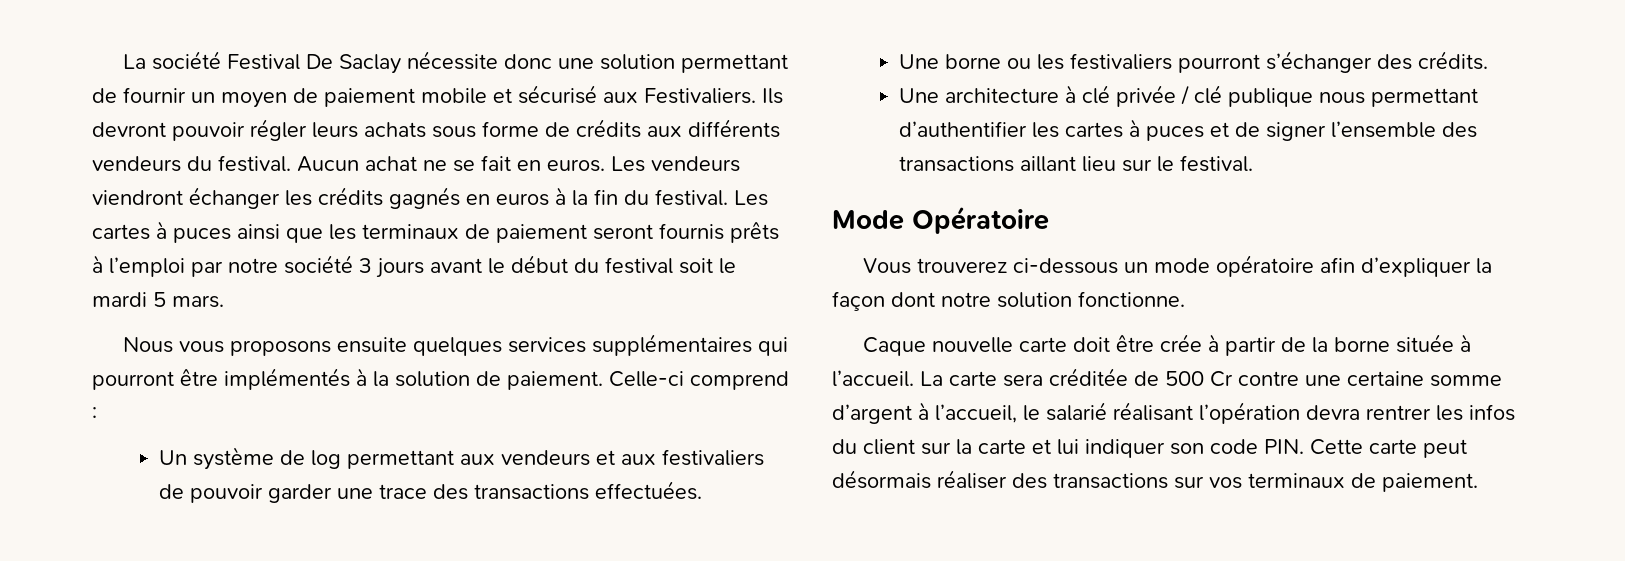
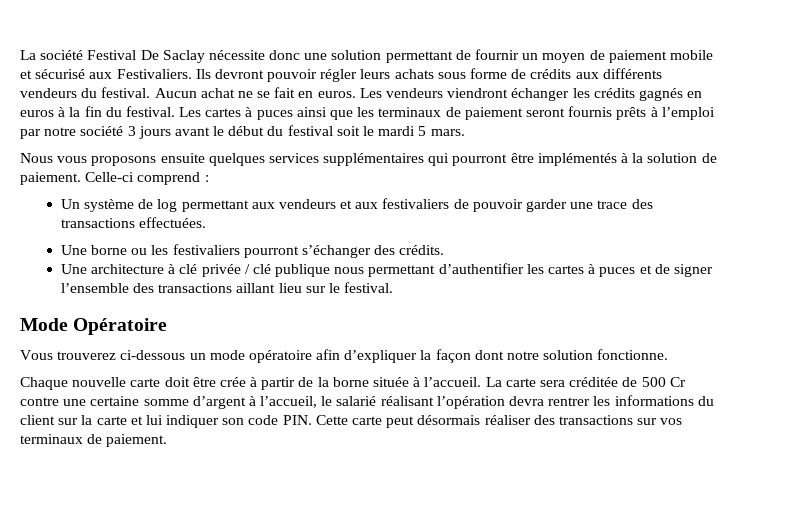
[863,337,927,356] Caque -> [20,377,68,390] Chaque
[1469,404,1515,421] infos -> [614,395,694,406] informations

